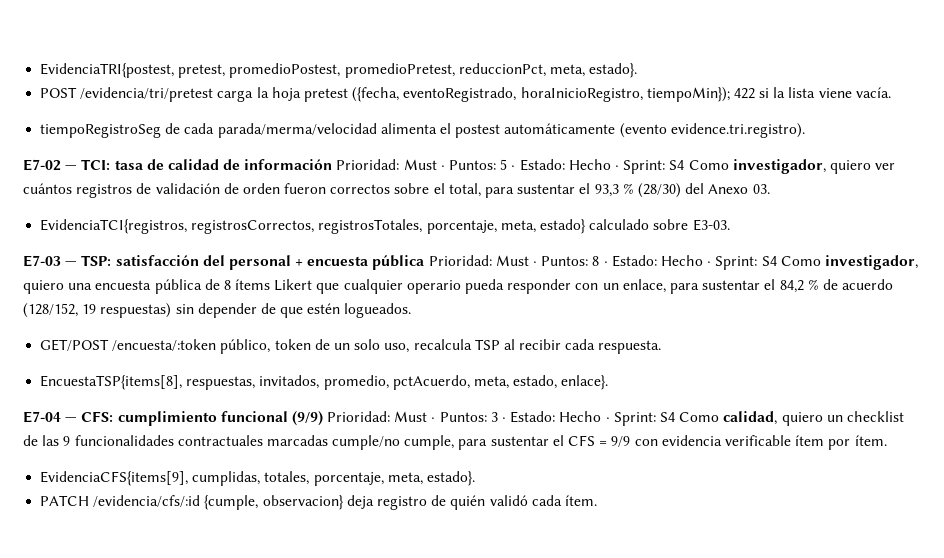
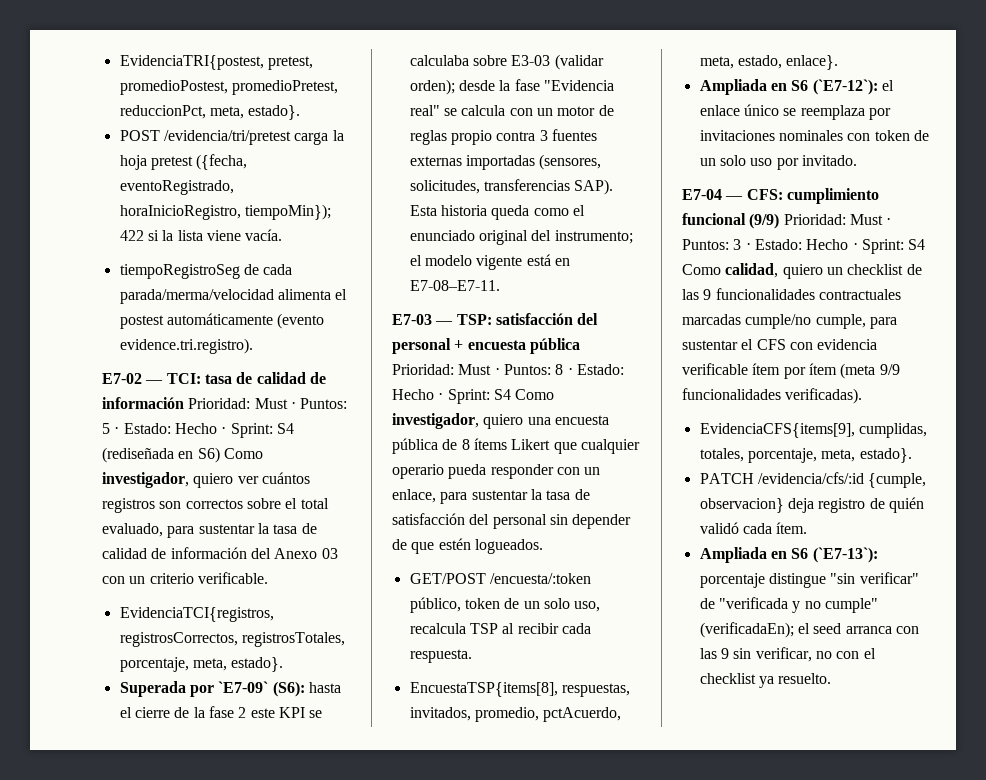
(685, 165) none -> [102,447,220,463] (rediseñada en S6)
[136,183,770,198] de validación de orden fueron correctos sobre el total, para sustentar el 93,3 % (28/30) del Anexo 03. -> [159,498,329,509] [102,523,317,538] [102,547,338,559] [102,572,268,584] son correctos sobre el total evaluado, para sustentar la tasa de calidad de información del Anexo 03 con un criterio verificable.
[539,219,730,234] estado} calculado sobre E3-03. -> [231,657,284,672] [119,681,341,697] [119,706,323,718] [409,54,604,70] [409,79,614,95] [409,105,614,116] [409,129,597,145] [409,154,602,170] [409,179,614,195] [409,205,585,220] [409,230,633,245] [409,254,570,270] [409,280,500,291] estado}. // Superada por `E7-09` (S6): hasta el cierre de la fase 2 este KPI se calculaba sobre E3-03 (validar orden); desde la fase "Evidencia real" se calcula con un motor de reglas propio contra 3 fuentes externas importadas (sensores, solicitudes, transferencias SAP). Esta historia queda como el enunciado original del instrumento; el modelo vigente está en E7-08–E7-11.
[764,279,894,293] [23,303,172,318] el 84,2 % de acuerdo (128/152, 19 respuestas) -> [530,489,590,500] [392,513,547,529] la tasa de satisfacción del personal
(609, 382) none -> [699,79,894,95] [699,104,891,120] [699,130,929,141] [699,155,857,170] // Ampliada en S6 (`E7-12`): el enlace único se reemplaza por invitaciones nominales con token de un solo uso por invitado.
[599,436,631,447] = 9/9 -> (786, 344) none
[854,435,887,446] ítem. -> [808,363,900,379] [682,388,863,404] ítem (meta 9/9 funcionalidades verificadas).
(597, 500) none -> [699,547,878,563] [699,572,919,588] [699,597,878,613] [699,622,919,638] [699,647,876,662] [699,673,832,688] // Ampliada en S6 (`E7-13`): porcentaje distingue "sin verificar" de "verificada y no cumple" (verificadaEn); el seed arranca con las 9 sin verificar, no con el checklist ya resuelto.

